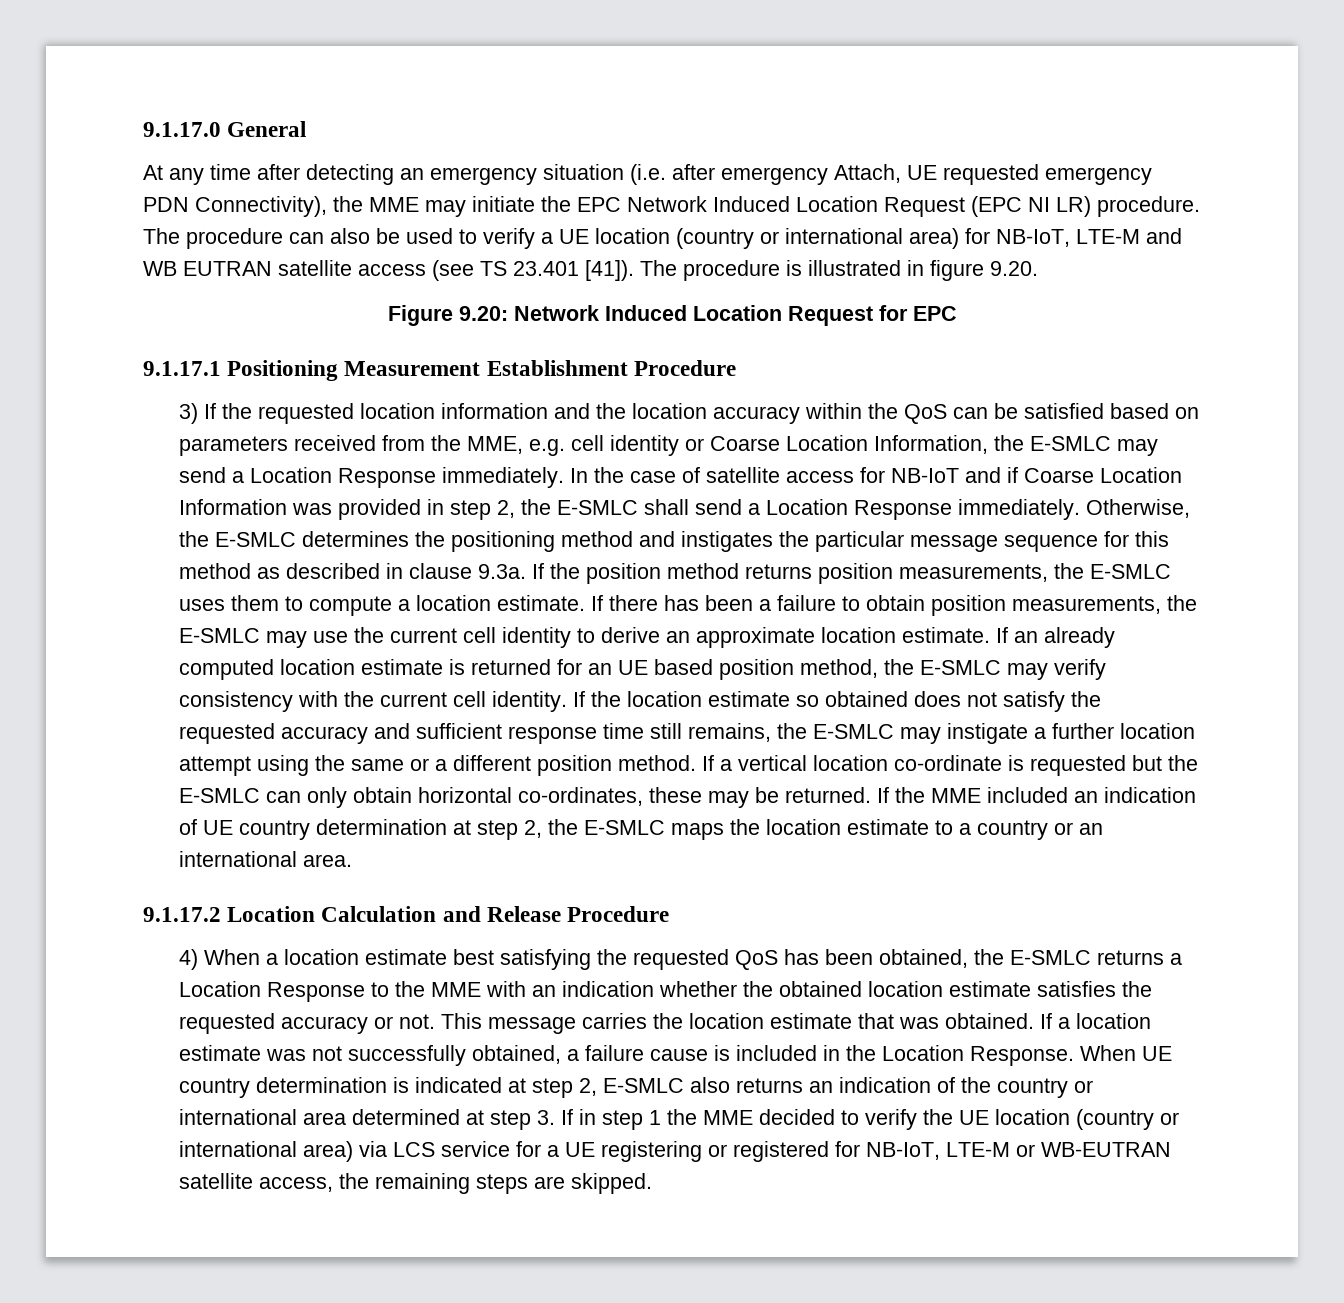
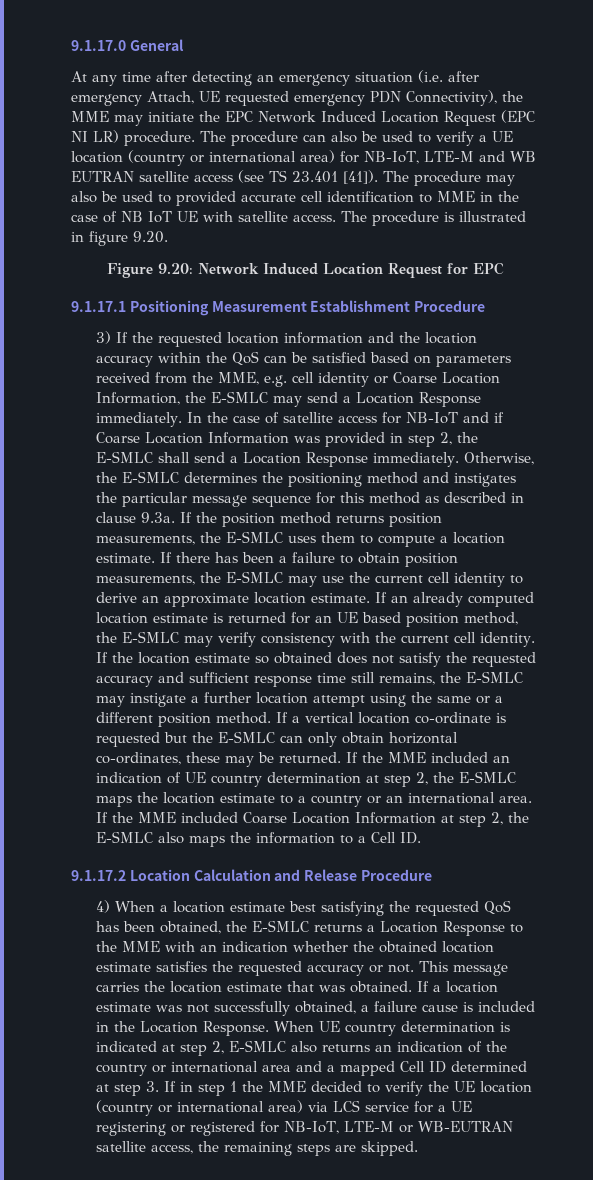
(780, 270) none -> [486,175,515,186] [71,191,519,206] [71,211,439,226] may also be used to provided accurate cell identification to MME in the case of NB IoT UE with satellite access. The procedure
(352, 860) none -> [95,812,529,827] [95,831,421,847] If the MME included Coarse Location Information at step 2, the E-SMLC also maps the information to a Cell ID.
(346, 1118) none -> [295,1061,446,1076] and a mapped Cell ID

